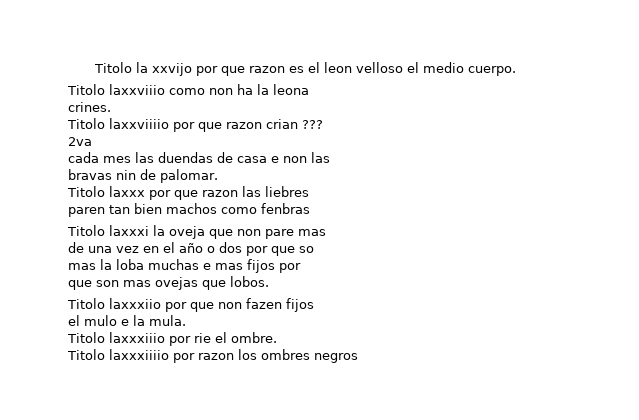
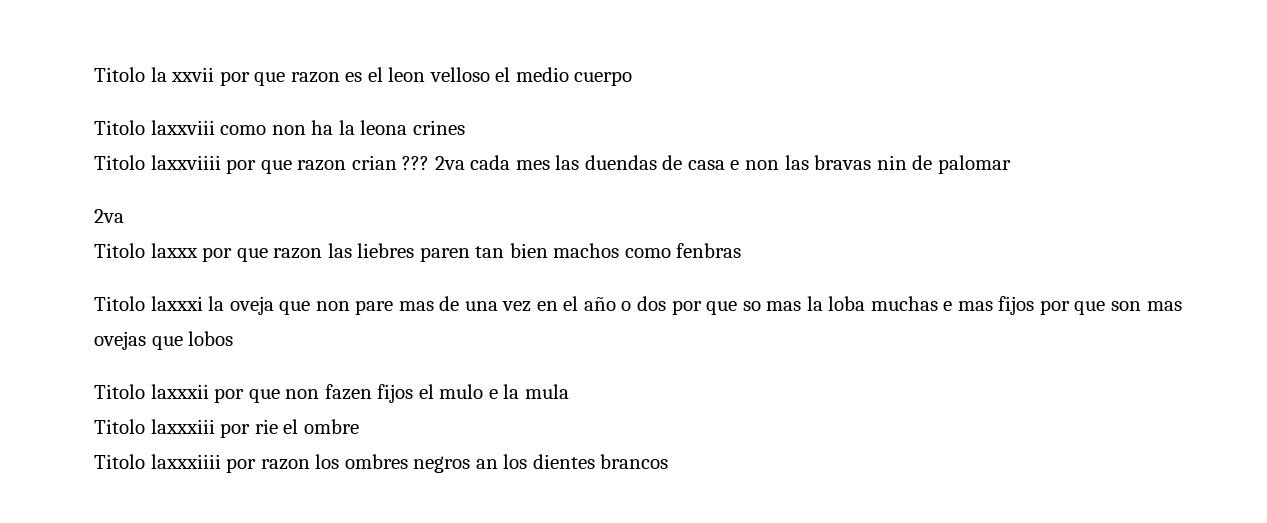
[152,63,193,76] xxvijo -> [171,67,215,82] xxvii
[468,66,517,76] [67,84,165,95] cuerpo. // Titolo laxxviiio -> [574,71,633,86] [94,120,215,135] cuerpo // Titolo laxxviii
[68,102,111,112] [67,118,169,129] // crines. // Titolo laxxviiiio -> [412,120,465,135] [94,155,221,170] crines // Titolo laxxviiii
[68,137,92,146] // 2va // -> [434,156,465,170] 2va
(330, 157) // -> (809, 162) none
[160,169,218,183] palomar. -> [937,155,1011,174] [94,209,124,223] palomar // 2va
(309, 191) // -> (415, 250) none
(326, 232) // -> (434, 306) none
(314, 249) // -> (761, 306) none
(301, 268) // -> (1070, 307) none
[230,276,269,287] [67,298,161,309] lobos. // Titolo laxxxiio -> [188,331,234,346] [94,384,209,399] lobos // Titolo laxxxii
(314, 305) // -> (414, 393) none
[149,315,186,326] [67,332,165,343] mula. // Titolo laxxxiiio -> [524,384,569,399] [94,419,215,434] mula // Titolo laxxxiii
[231,332,277,343] [67,349,169,360] ombre. // Titolo laxxxiiiio -> [303,419,359,434] [94,454,221,469] ombre // Titolo laxxxiiii
(358, 358) none -> [475,454,669,469] an los dientes brancos

